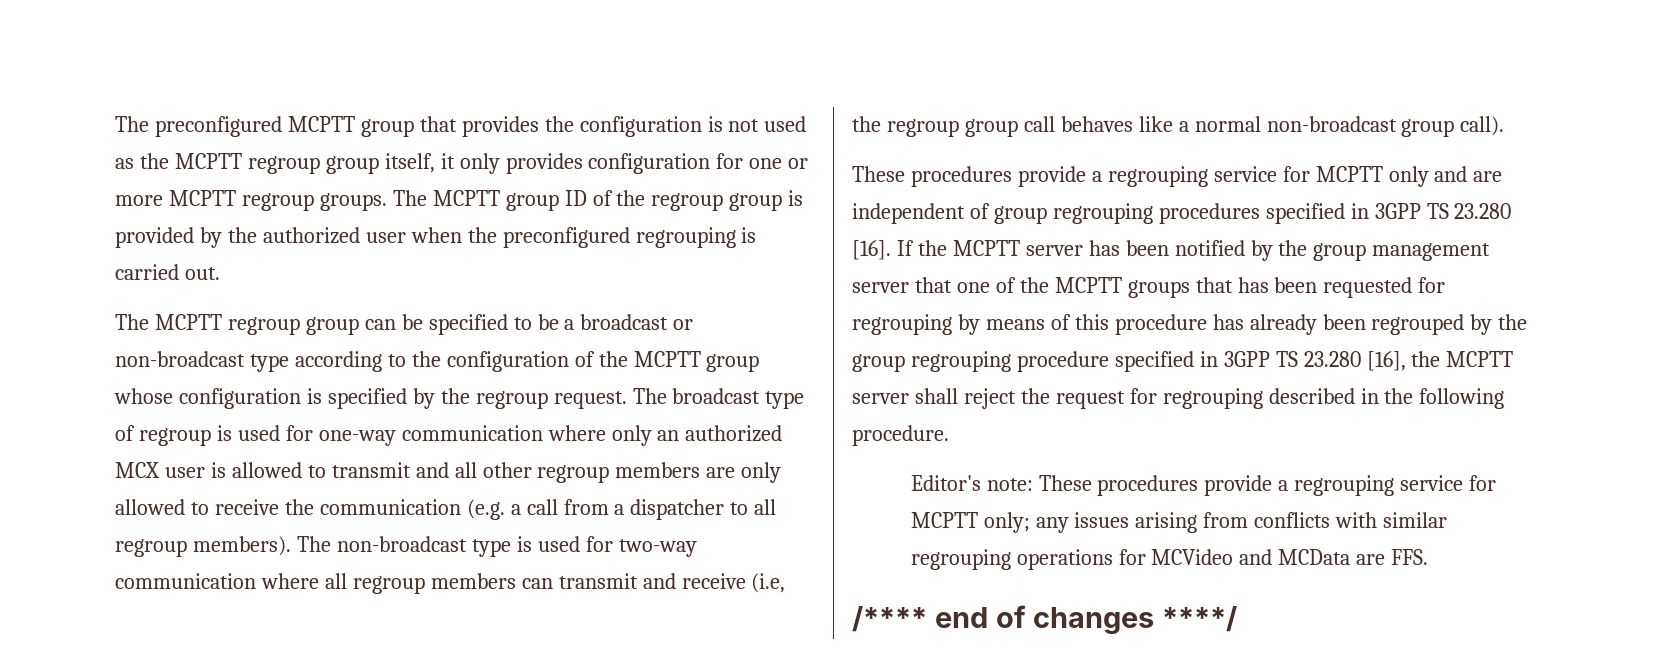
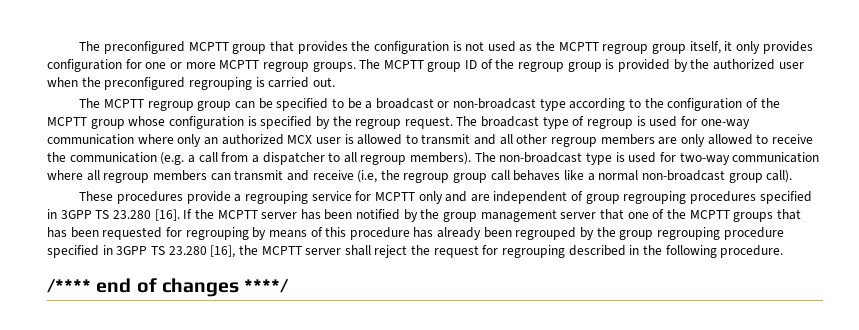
[910,475,1497,496] [910,512,1448,533] [910,549,1429,570] // Editor's note: These procedures provide a regrouping service for MCPTT only; any issues arising from conflicts with similar regrouping operations for MCVideo and MCData are FFS. -> (784, 251) none

